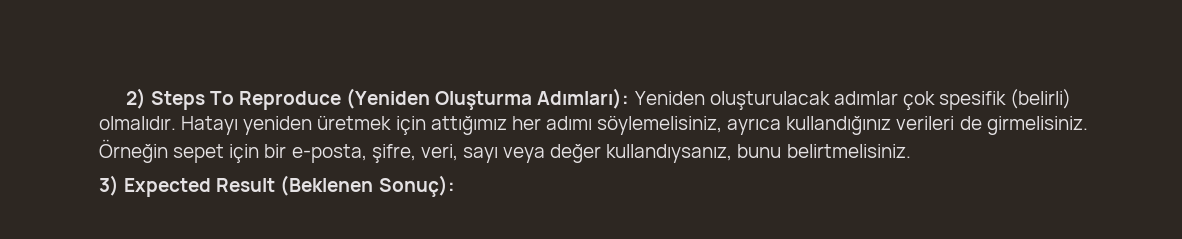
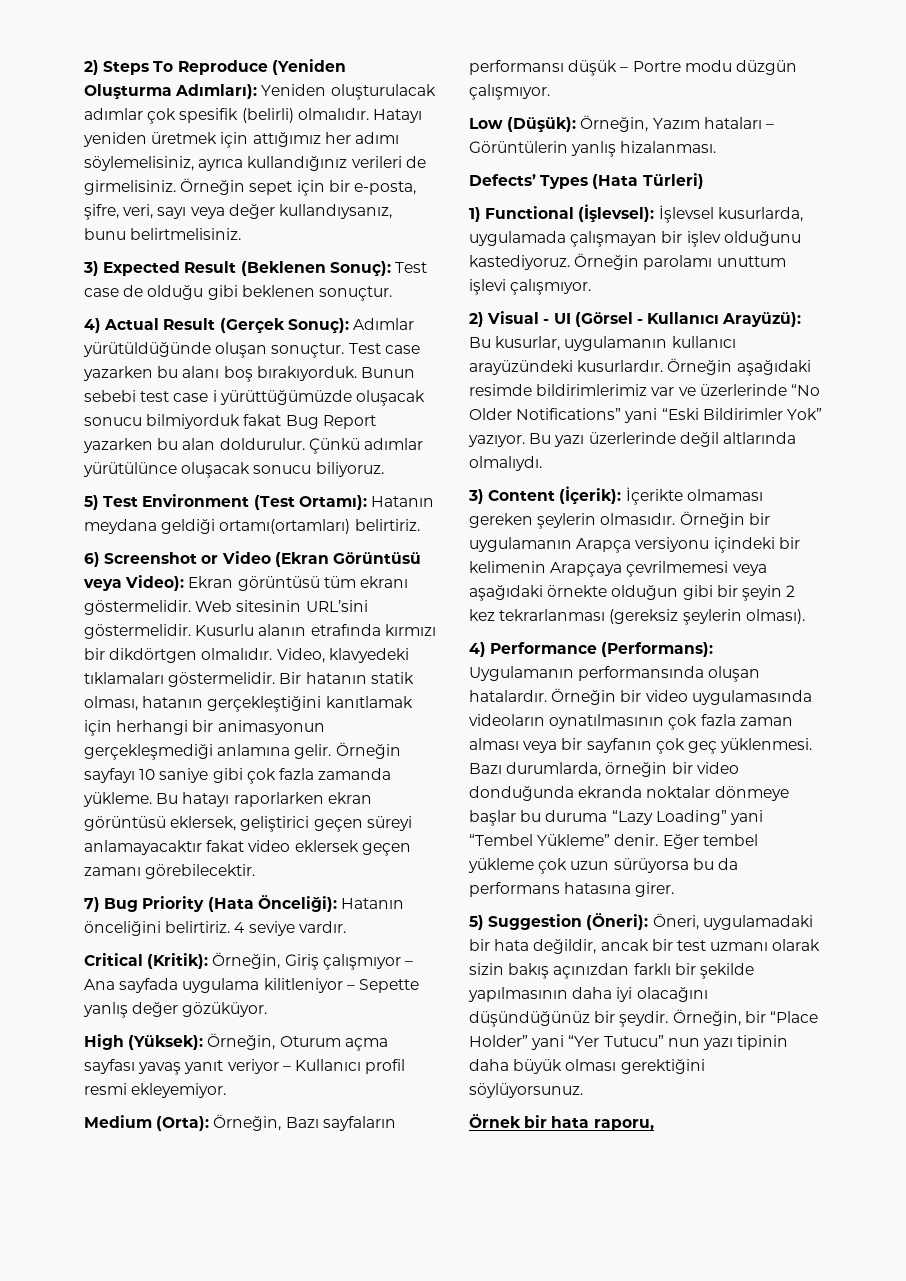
(455, 186) none -> [394,262,427,273] [84,285,392,301] [84,318,414,334] [83,342,420,358] [83,366,415,382] [84,390,425,406] [84,414,376,429] [83,438,423,454] [83,462,384,478] [84,494,434,510] [84,519,420,534] [84,551,421,567] [83,575,408,591] [84,600,368,615] [84,624,436,639] [84,648,409,663] [84,672,414,687] [84,696,413,712] [84,720,325,736] [84,742,401,760] [84,768,392,784] [83,792,372,807] [84,816,412,832] [84,840,411,856] [84,864,256,879] [84,895,404,912] [84,921,346,936] [84,952,413,970] [84,978,419,993] [83,1002,268,1018] [84,1033,388,1051] [84,1059,406,1075] [84,1083,227,1098] [84,1114,396,1131] [469,60,797,76] [469,84,550,100] [469,115,774,133] [469,141,717,157] [469,173,704,189] [469,204,803,223] [469,231,801,247] [469,253,786,270] [469,279,592,295] [469,311,802,327] [469,336,736,351] [469,358,811,376] [469,384,820,396] [469,408,822,423] [468,432,796,447] [469,456,542,471] [468,486,763,505] [469,511,770,529] [469,537,800,553] [469,561,767,577] [469,585,796,601] [469,609,805,625] [469,642,714,657] [469,666,761,682] [469,688,812,705] [469,714,793,730] [469,738,813,754] [469,762,739,777] [469,786,789,801] [469,810,763,826] [469,834,758,849] [468,858,738,874] [469,882,675,897] [469,913,813,930] [469,939,821,954] [469,963,754,979] [468,987,708,1002] [469,1009,818,1027] [469,1035,789,1050] [469,1059,705,1074] [469,1083,583,1098] [469,1114,654,1131] Test case de olduğu gibi beklenen sonuçtur. // 4) Actual Result (Gerçek Sonuç): Adımlar yürütüldüğünde oluşan sonuçtur. Test case yazarken bu alanı boş bırakıyorduk. Bunun sebebi test case i yürüttüğümüzde oluşacak sonucu bilmiyorduk fakat Bug Report yazarken bu alan doldurulur. Çünkü adımlar yürütülünce oluşacak sonucu biliyoruz. // 5) Test Environment (Test Ortamı): Hatanın meydana geldiği ortamı(ortamları) belirtiriz. // 6) Screenshot or Video (Ekran Görüntüsü veya Video): Ekran görüntüsü tüm ekranı göstermelidir. Web sitesinin URL’sini göstermelidir. Kusurlu alanın etrafında kırmızı bir dikdörtgen olmalıdır. Video, klavyedeki tıklamaları göstermelidir. Bir hatanın statik olması, hatanın gerçekleştiğini kanıtlamak için herhangi bir animasyonun gerçekleşmediği anlamına gelir. Örneğin sayfayı 10 saniye gibi çok fazla zamanda yükleme. Bu hatayı raporlarken ekran görüntüsü eklersek, geliştirici geçen süreyi anlamayacaktır fakat video eklersek geçen zamanı görebilecektir. // 7) Bug Priority (Hata Önceliği): Hatanın önceliğini belirtiriz. 4 seviye vardır. // Critical (Kritik): Örneğin, Giriş çalışmıyor – Ana sayfada uygulama kilitleniyor – Sepette yanlış değer gözüküyor. // High (Yüksek): Örneğin, Oturum açma sayfası yavaş yanıt veriyor – Kullanıcı profil resmi ekleyemiyor. // Medium (Orta): Örneğin, Bazı sayfaların performansı düşük – Portre modu düzgün çalışmıyor. // Low (Düşük): Örneğin, Yazım hataları – Görüntülerin yanlış hizalanması. // Defects’ Types (Hata Türleri) // 1) Functional (İşlevsel): İşlevsel kusurlarda, uygulamada çalışmayan bir işlev olduğunu kastediyoruz. Örneğin parolamı unuttum işlevi çalışmıyor. // 2) Visual - UI (Görsel - Kullanıcı Arayüzü): Bu kusurlar, uygulamanın kullanıcı arayüzündeki kusurlardır. Örneğin aşağıdaki resimde bildirimlerimiz var ve üzerlerinde “No Older Notifications” yani “Eski Bildirimler Yok” yazıyor. Bu yazı üzerlerinde değil altlarında olmalıydı. // 3) Content (İçerik): İçerikte olmaması gereken şeylerin olmasıdır. Örneğin bir uygulamanın Arapça versiyonu içindeki bir kelimenin Arapçaya çevrilmemesi veya aşağıdaki örnekte olduğun gibi bir şeyin 2 kez tekrarlanması (gereksiz şeylerin olması). // 4) Performance (Performans): Uygulamanın performansında oluşan hatalardır. Örneğin bir video uygulamasında videoların oynatılmasının çok fazla zaman alması veya bir sayfanın çok geç yüklenmesi. Bazı durumlarda, örneğin bir video donduğunda ekranda noktalar dönmeye başlar bu duruma “Lazy Loading” yani “Tembel Yükleme” denir. Eğer tembel yükleme çok uzun sürüyorsa bu da performans hatasına girer. // 5) Suggestion (Öneri): Öneri, uygulamadaki bir hata değildir, ancak bir test uzmanı olarak sizin bakış açınızdan farklı bir şekilde yapılmasının daha iyi olacağını düşündüğünüz bir şeydir. Örneğin, bir “Place Holder” yani “Yer Tutucu” nun yazı tipinin daha büyük olması gerektiğini söylüyorsunuz. // Örnek bir hata raporu,

